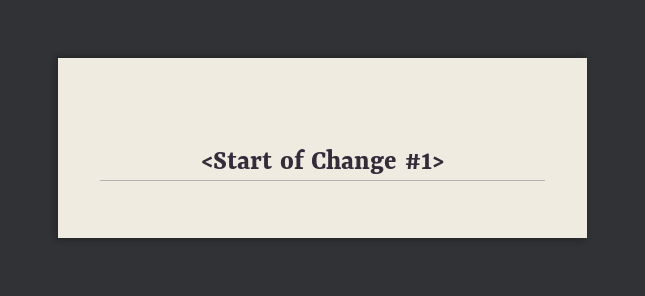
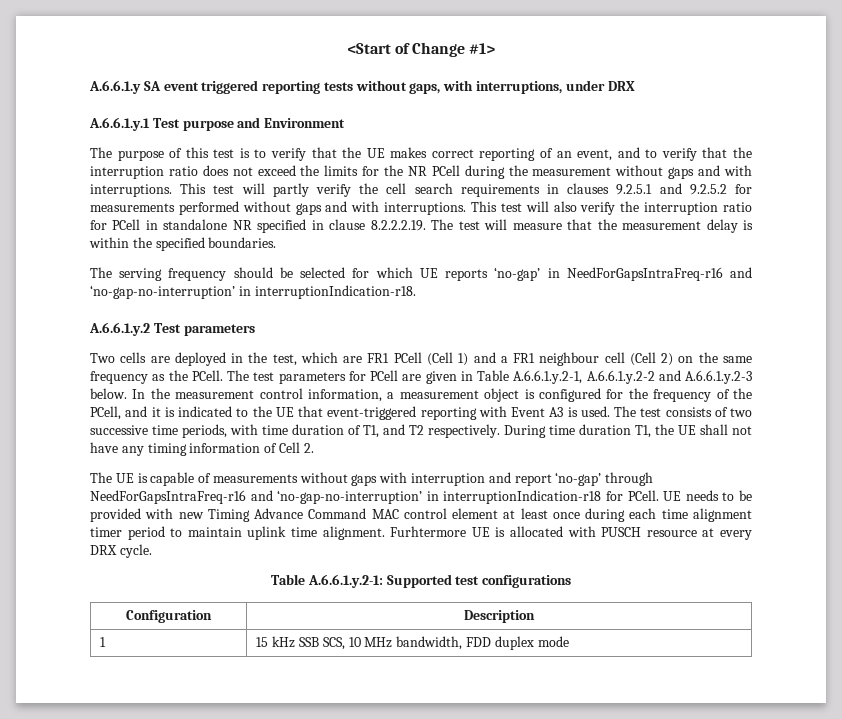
(445, 161) none -> [89,80,635,94] [89,117,346,131] [90,147,752,161] [90,165,752,179] [90,183,753,197] [90,201,752,215] [90,219,754,233] [89,237,277,251] [90,267,752,281] [90,285,416,299] [89,322,255,336] [90,352,752,366] [90,370,752,384] [90,388,752,402] [90,406,752,420] [90,424,752,438] [90,442,314,456] [90,472,654,486] [90,490,753,504] [90,508,752,522] [90,526,753,540] [90,544,152,558] [270,574,572,588] [126,610,212,623] [463,610,535,623] [100,637,107,647] [256,636,569,650] // A.6.6.1.y SA event triggered reporting tests without gaps, with interruptions, under DRX // A.6.6.1.y.1 Test purpose and Environment // The purpose of this test is to verify that the UE makes correct reporting of an event, and to verify that the interruption ratio does not exceed the limits for the NR PCell during the measurement without gaps and with interruptions. This test will partly verify the cell search requirements in clauses 9.2.5.1 and 9.2.5.2 for measurements performed without gaps and with interruptions. This test will also verify the interruption ratio for PCell in standalone NR specified in clause 8.2.2.2.19. The test will measure that the measurement delay is within the specified boundaries. // The serving frequency should be selected for which UE reports ‘no-gap’ in NeedForGapsIntraFreq-r16 and ‘no-gap-no-interruption’ in interruptionIndication-r18. // A.6.6.1.y.2 Test parameters // Two cells are deployed in the test, which are FR1 PCell (Cell 1) and a FR1 neighbour cell (Cell 2) on the same frequency as the PCell. The test parameters for PCell are given in Table A.6.6.1.y.2-1, A.6.6.1.y.2-2 and A.6.6.1.y.2-3 below. In the measurement control information, a measurement object is configured for the frequency of the PCell, and it is indicated to the UE that event-triggered reporting with Event A3 is used. The test consists of two successive time periods, with time duration of T1, and T2 respectively. During time duration T1, the UE shall not have any timing information of Cell 2. // The UE is capable of measurements without gaps with interruption and report ‘no-gap’ through NeedForGapsIntraFreq-r16 and ‘no-gap-no-interruption’ in interruptionIndication-r18 for PCell. UE needs to be provided with new Timing Advance Command MAC control element at least once during each time alignment timer period to maintain uplink time alignment. Furhtermore UE is allocated with PUSCH resource at every DRX cycle. // Table A.6.6.1.y.2-1: Supported test configurations // Configuration | Description // 1 | 15 kHz SSB SCS, 10 MHz bandwidth, FDD duplex mode

